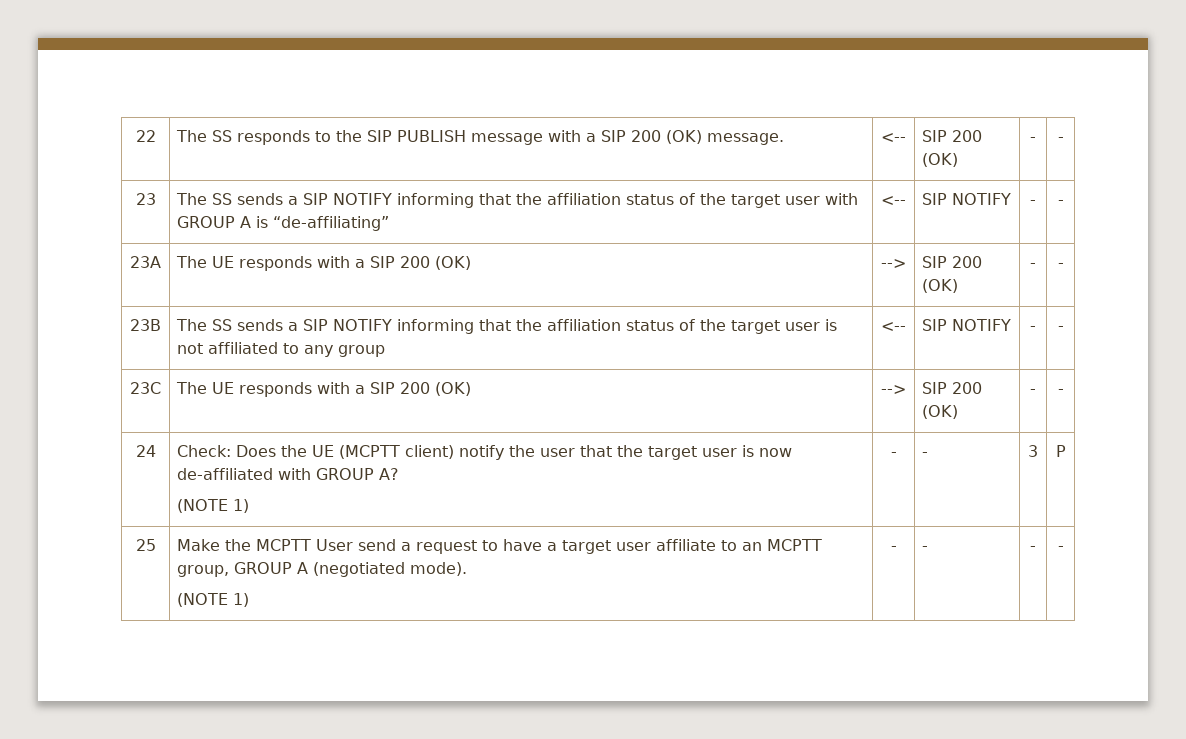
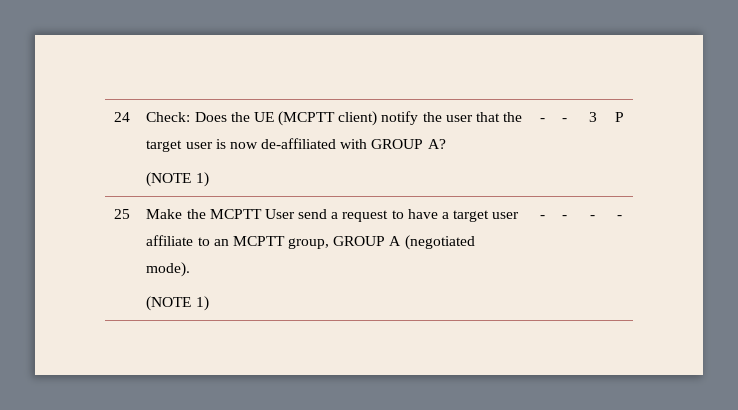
[135,130,156,142] [176,130,785,145] [881,133,906,142] [922,130,983,142] [922,153,959,167] [1030,137,1036,142] [1057,137,1064,142] [135,193,156,205] [176,193,859,208] [177,216,390,231] [881,196,906,205] [922,193,1012,205] [1030,200,1036,205] [1057,200,1064,205] [130,256,161,268] [176,256,472,271] [881,259,906,268] [922,256,983,268] [922,279,959,293] [1030,263,1036,268] [1057,263,1064,268] [130,319,161,331] [176,319,838,334] [177,342,386,357] [881,322,906,331] [922,319,1012,331] [1030,326,1036,331] [1057,326,1064,331] [130,382,161,394] [176,382,472,397] [881,385,906,394] [922,382,983,394] [922,405,959,419] [1030,389,1036,394] [1057,389,1064,394] 22 | The SS responds to the SIP PUBLISH message with a SIP 200 (OK) message. | <-- | SIP 200 (OK) | - | - // 23 | The SS sends a SIP NOTIFY informing that the affiliation status of the target user with GROUP A is “de-affiliating” | <-- | SIP NOTIFY | - | - // 23A | The UE responds with a SIP 200 (OK) | --> | SIP 200 (OK) | - | - // 23B | The SS sends a SIP NOTIFY informing that the affiliation status of the target user is not affiliated to any group | <-- | SIP NOTIFY | - | - // 23C | The UE responds with a SIP 200 (OK) | --> | SIP 200 (OK) | - | - // -> (114, 117) none

